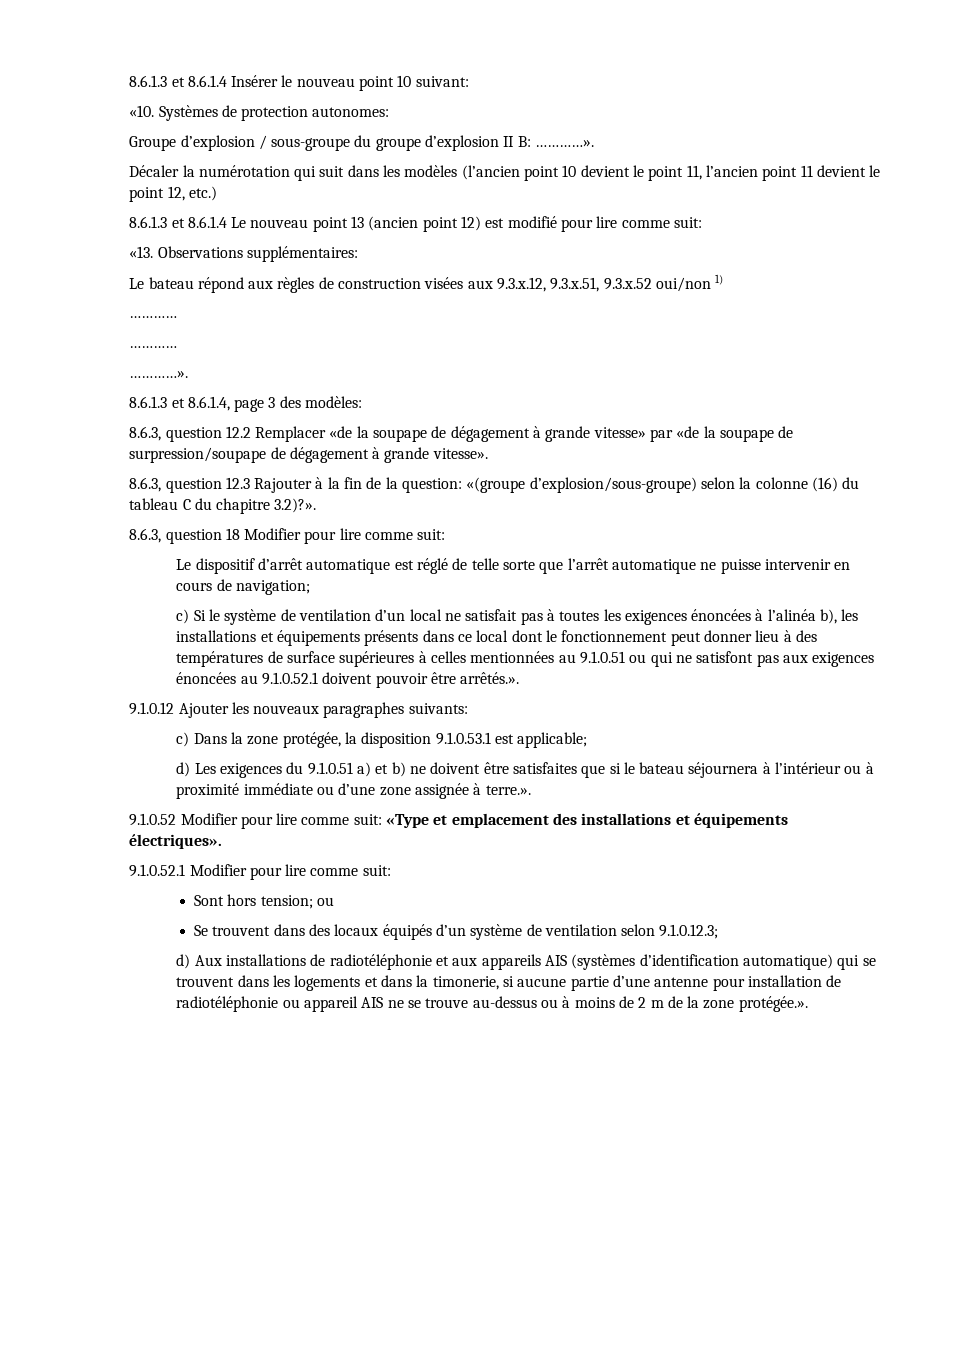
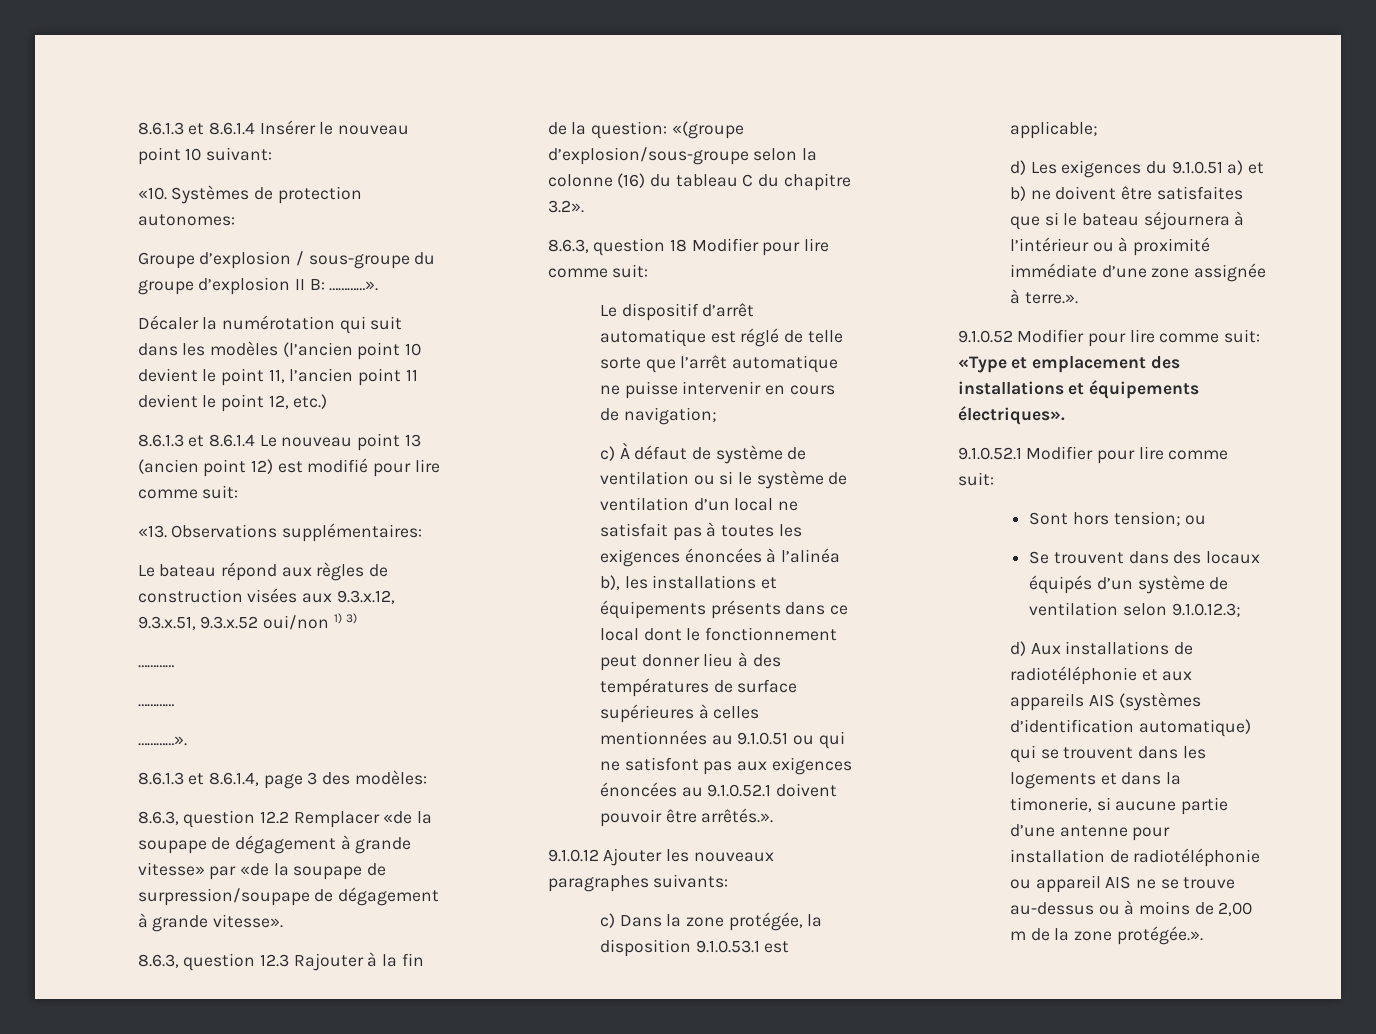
(724, 279) none -> [346,613,358,624] 3)
[529,477,697,493] d’explosion/sous-groupe) -> [547,147,749,165] d’explosion/sous-groupe
[274,498,317,513] 3.2)?». -> [547,200,584,213] 3.2».
[193,610,206,621] Si -> [619,442,807,464] [599,471,734,485] À défaut de système de ventilation ou si
[317,786,335,795] ou -> (1097, 270) none
[638,997,647,1008] 2 -> [1218,902,1253,916] 2,00

